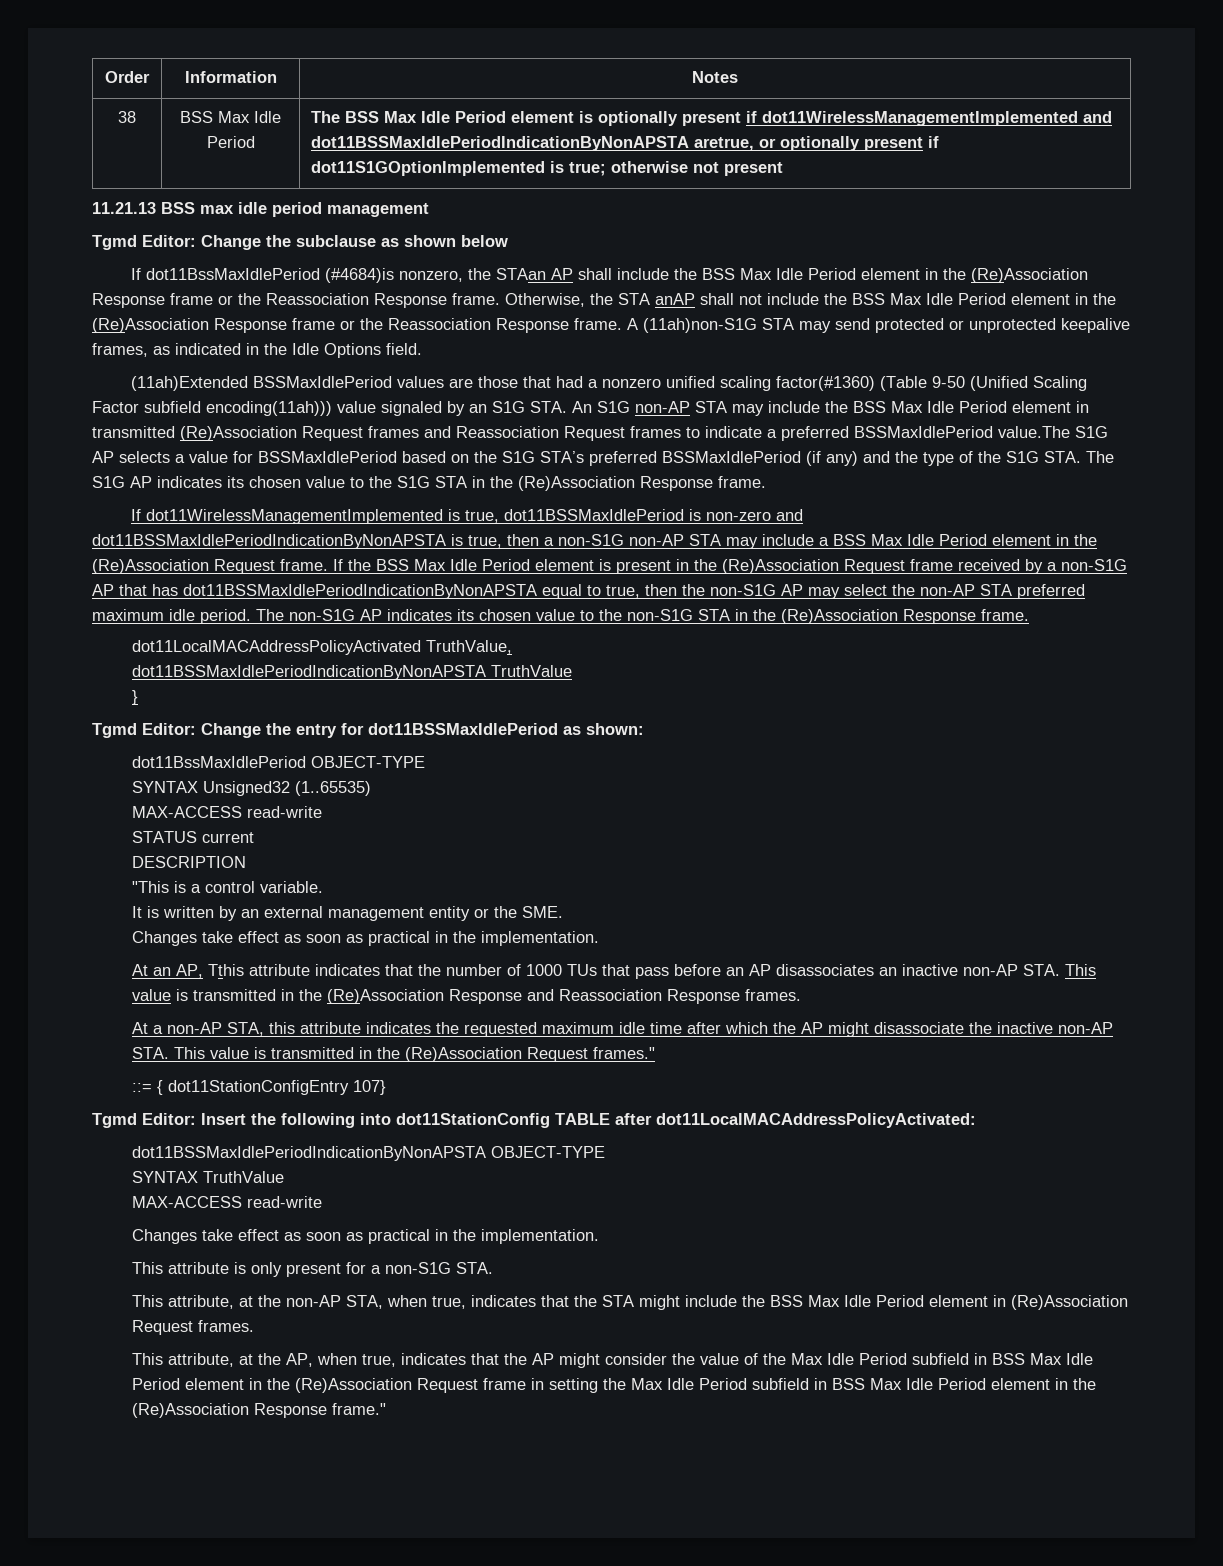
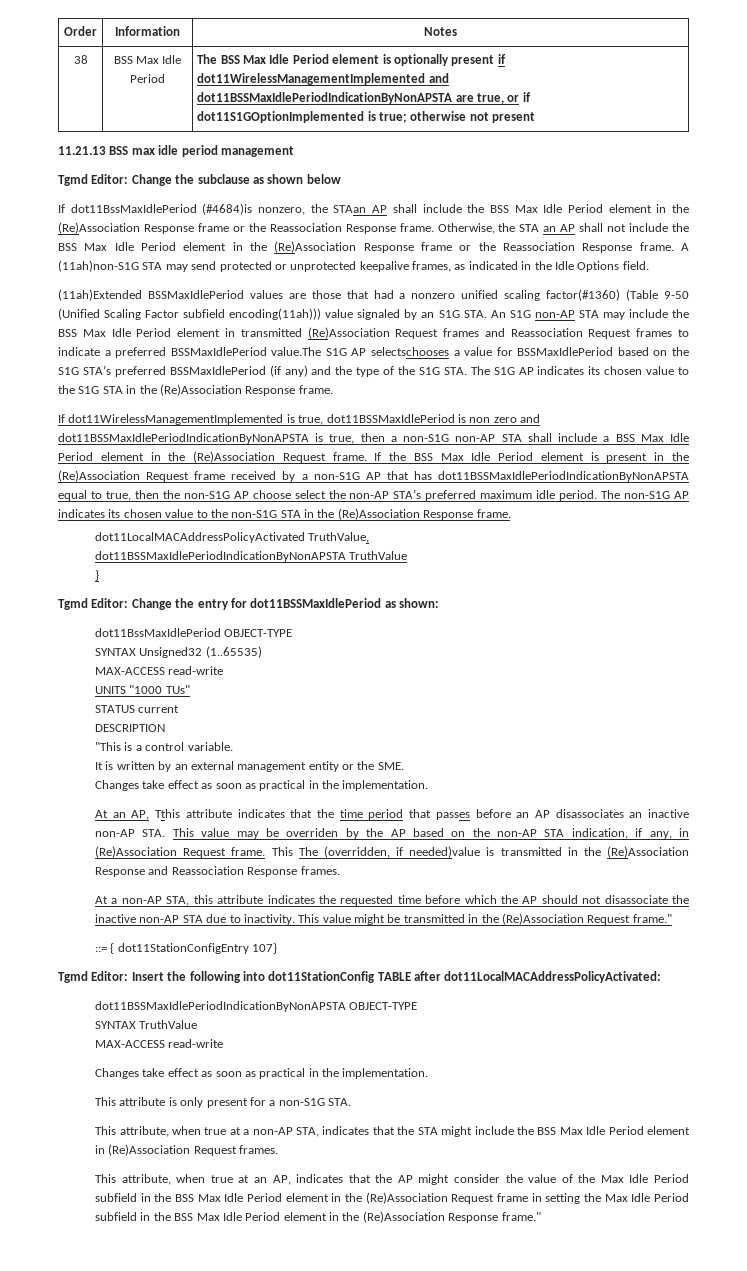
[694,136,924,151] aretrue, or optionally present -> [455,93,520,104] are true, or
[655,293,695,305] anAP -> [543,224,576,232] an AP
[119,451,170,463] selects -> [371,347,449,356] selectschooses
[706,511,772,521] non-zero -> [469,417,517,423] non zero
[726,537,758,549] may -> [527,433,552,442] shall
[808,587,840,599] may -> [252,490,291,499] choose
[980,584,1012,596] STA -> [393,489,422,499] STA’s
(322, 812) none -> [95,685,190,694] // UNITS "1000 TUs"
[445,964,669,979] number of 1000 TUs that pass -> [339,809,470,820] time period that passes
(171, 995) none -> [236,828,690,839] [95,846,481,858] may be overriden by the AP based on the non-AP STA indication, if any, in (Re)Association Request frame. This The (overridden, if needed)value
[541,1022,721,1034] maximum idle time after -> [397,895,461,904] time before
[827,1022,869,1037] might -> [541,895,602,904] should not
[131,1047,266,1059] STA. This value is -> [182,914,401,925] STA due to inactivity. This value might be
[592,1047,655,1059] frames." -> [632,914,672,923] frame."
[238,1295,466,1309] at the non-AP STA, when true, -> [171,1126,319,1137] when true at a non-AP STA,
[238,1353,396,1367] at the AP, when true, -> [176,1174,291,1185] when true at an AP,
(987, 1359) none -> [154,1193,172,1202] the
(827, 1384) none -> [153,1212,171,1221] the

